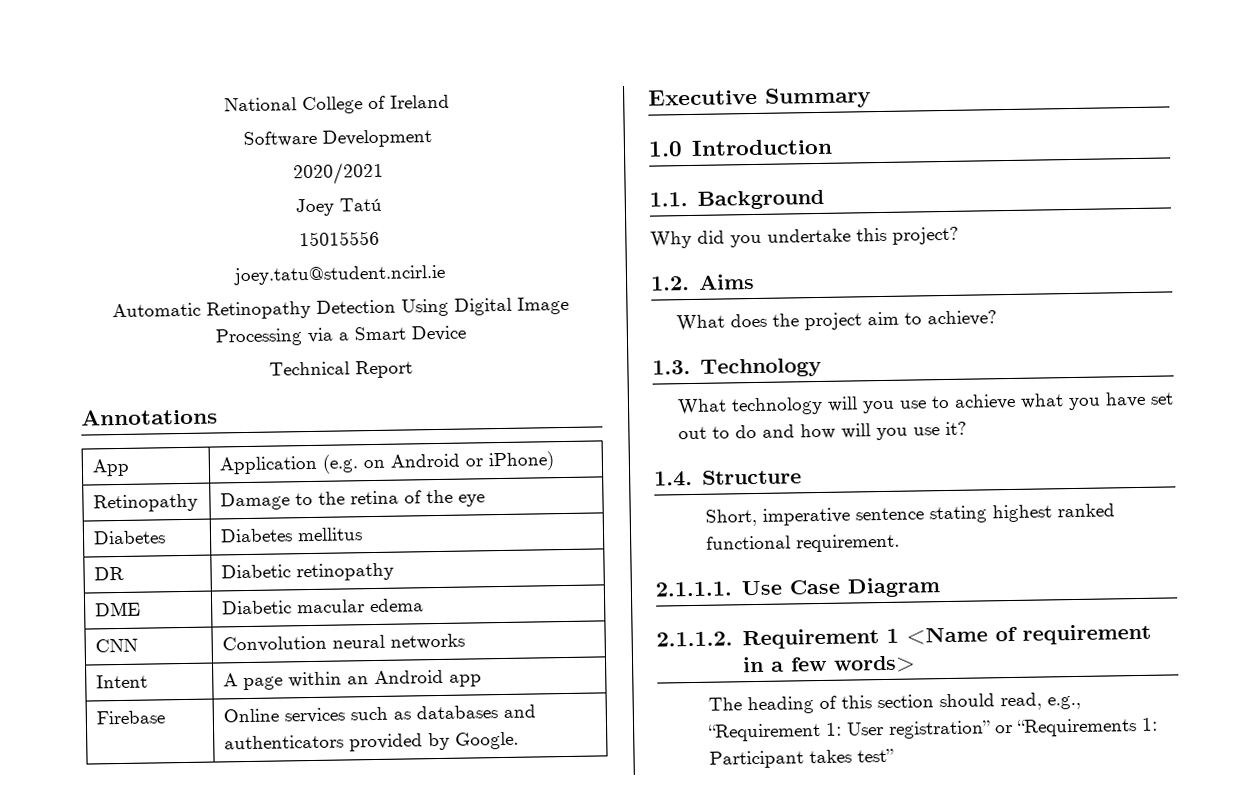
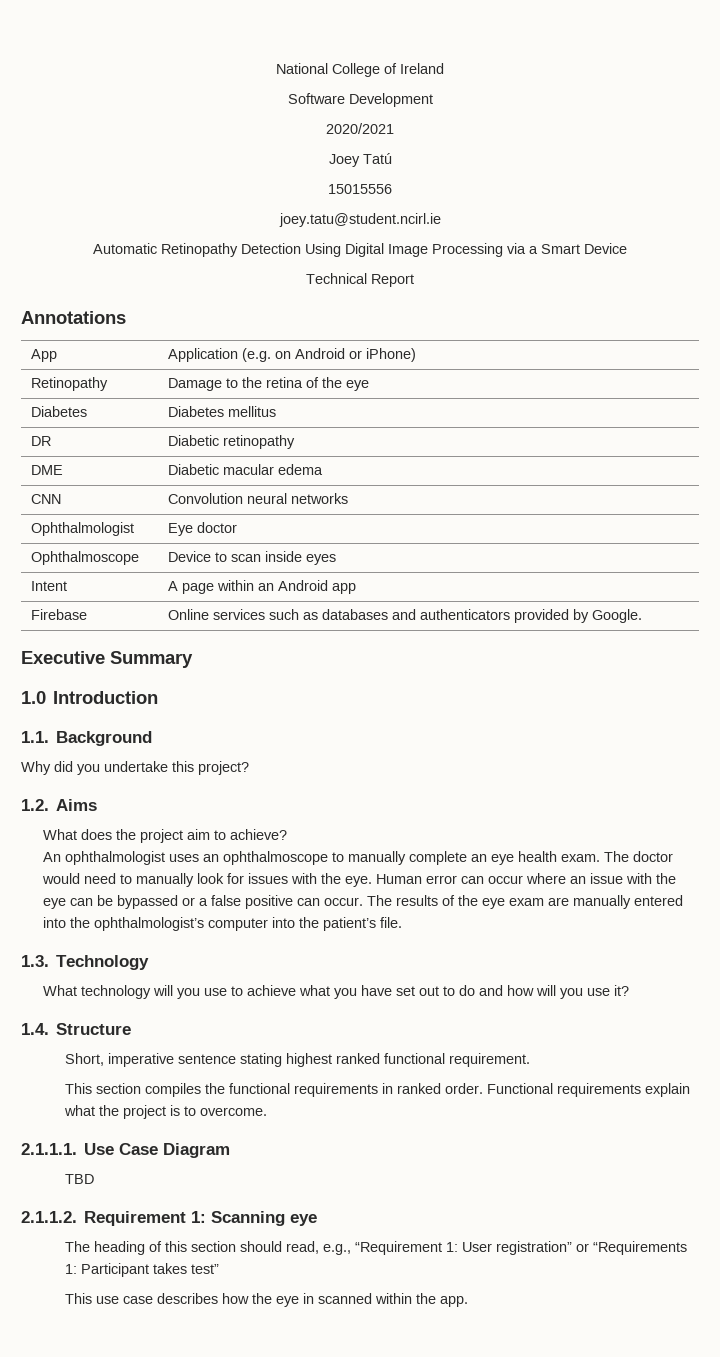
(466, 641) none -> [30,522,134,536] [167,522,237,536] [30,551,139,565] [167,551,336,565] // Ophthalmologist | Eye doctor // Ophthalmoscope | Device to scan inside eyes
(998, 318) none -> [43,851,674,865] [42,873,677,887] [43,895,684,909] [43,917,403,931] // An ophthalmologist uses an ophthalmoscope to manually complete an eye health exam. The doctor would need to manually look for issues with the eye. Human error can occur where an issue with the eye can be bypassed or a false positive can occur. The results of the eye exam are manually entered into the ophthalmologist’s computer into the patient’s file.
(900, 543) none -> [65,1083,691,1097] [64,1105,268,1119] // This section compiles the functional requirements in ranked order. Functional requirements explain what the project is to overcome.
(941, 587) none -> [65,1174,95,1184] // TBD
[885,623,1151,645] [741,655,916,673] 1 <Name of requirement in a few words> -> [191,1211,318,1226] 1: Scanning eye
(894, 755) none -> [65,1293,469,1307] // This use case describes how the eye in scanned within the app.

